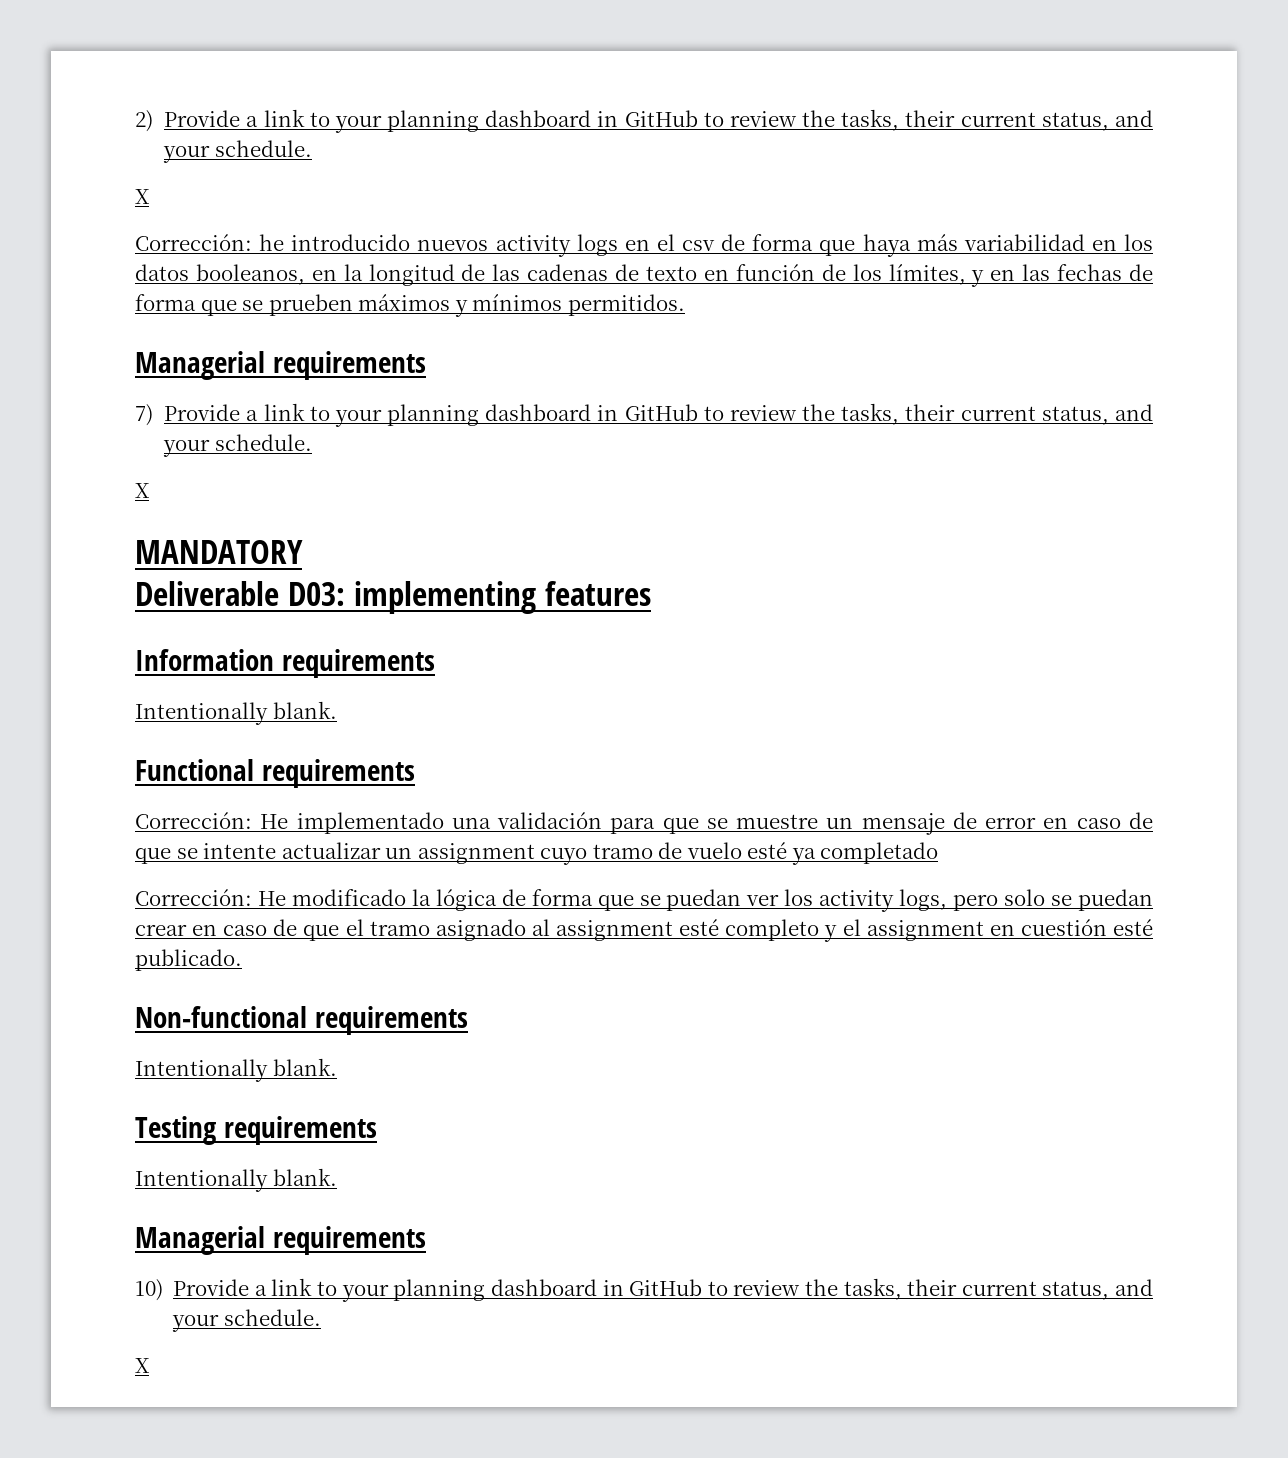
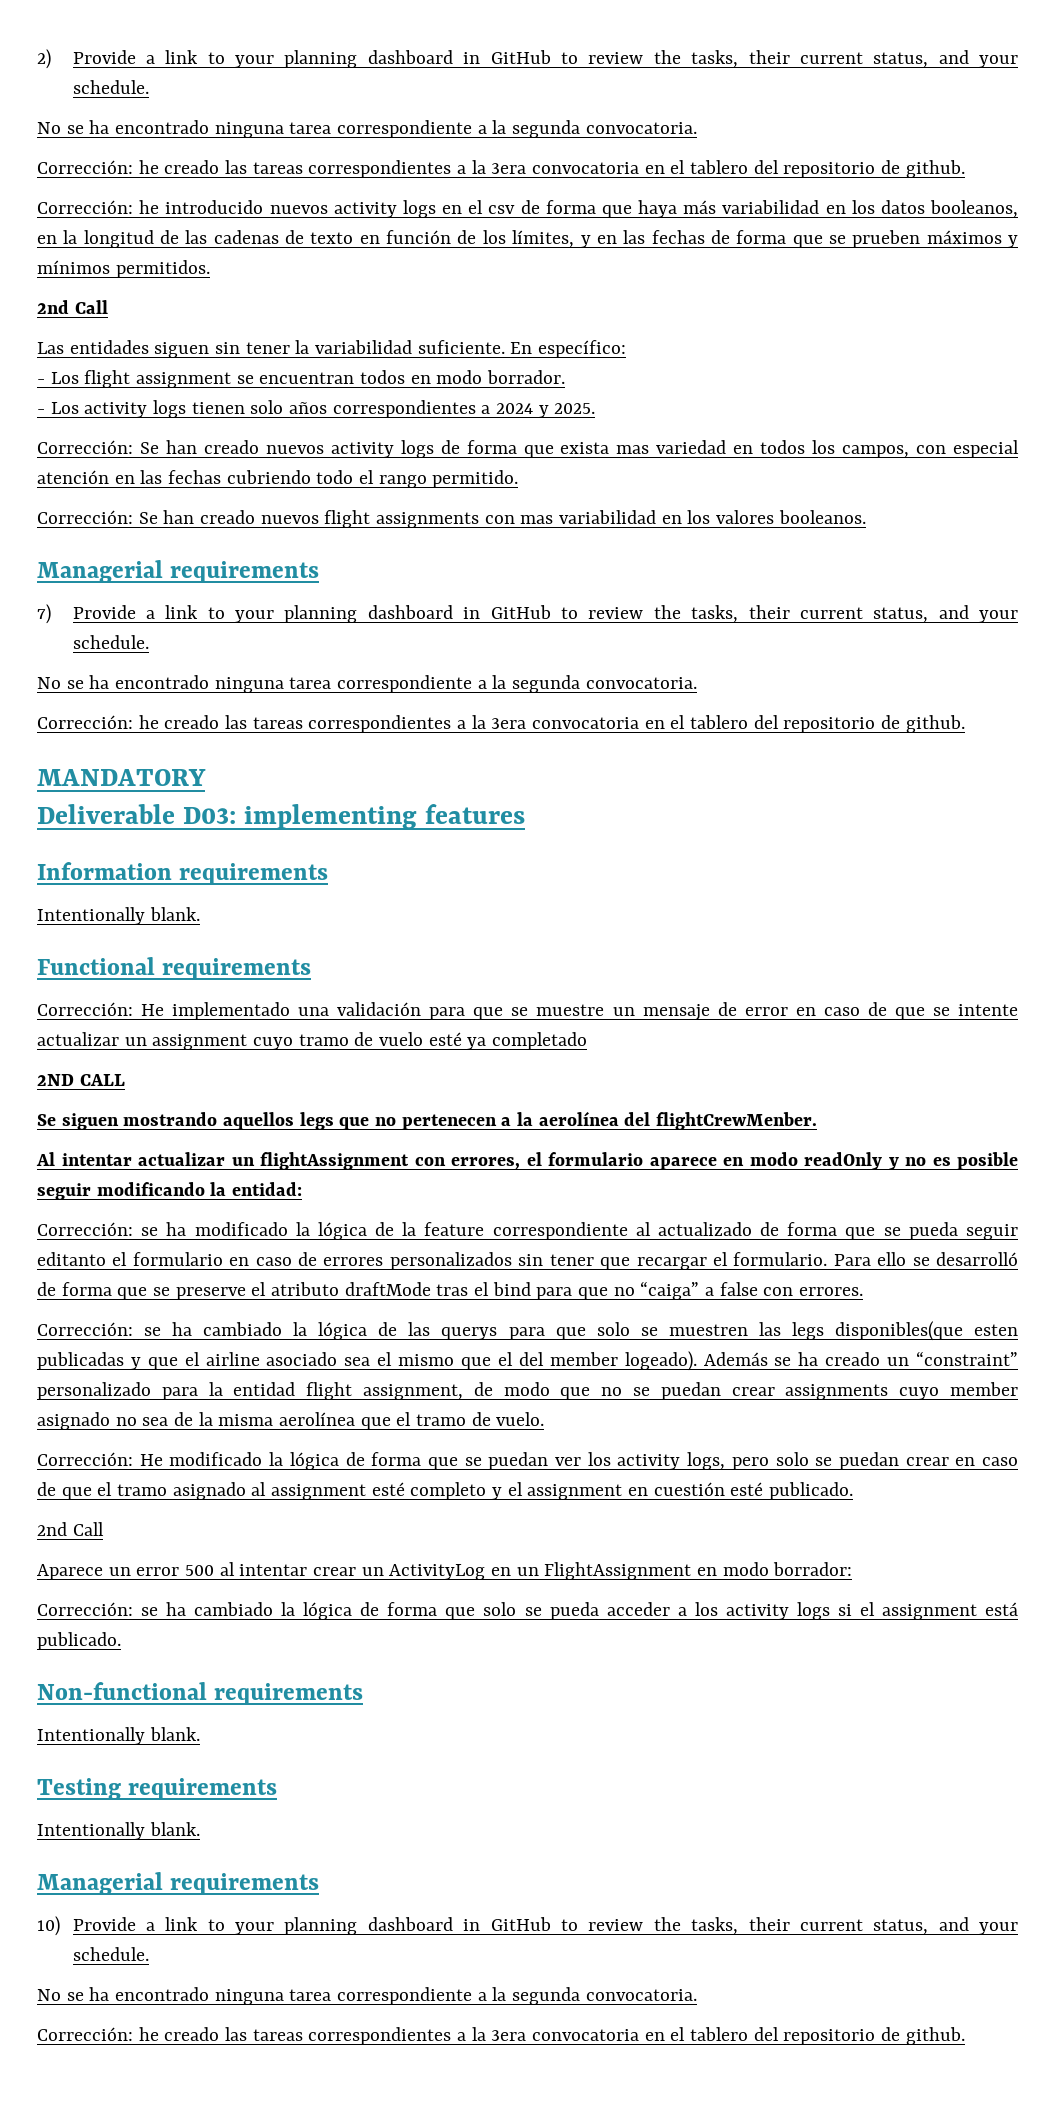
[135,189,150,204] X -> [37,120,697,138] [37,160,965,178] No se ha encontrado ninguna tarea correspondiente a la segunda convocatoria. // Corrección: he creado las tareas correspondientes a la 3era convocatoria en el tablero del repositorio de github.
(685, 305) none -> [37,300,108,314] [37,340,627,358] [37,370,566,388] [37,400,596,418] [37,440,1020,458] [37,470,519,488] [37,510,866,528] // 2nd Call // Las entidades siguen sin tener la variabilidad suficiente. En específico: // - Los flight assignment se encuentran todos en modo borrador. // - Los activity logs tienen solo años correspondientes a 2024 y 2025. // Corrección: Se han creado nuevos activity logs de forma que exista mas variedad en todos los campos, con especial atención en las fechas cubriendo todo el rango permitido. // Corrección: Se han creado nuevos flight assignments con mas variabilidad en los valores booleanos.
[135,483,150,498] X -> [37,675,697,693] [37,715,965,733] No se ha encontrado ninguna tarea correspondiente a la segunda convocatoria. // Corrección: he creado las tareas correspondientes a la 3era convocatoria en el tablero del repositorio de github.
(939, 853) none -> [37,1074,125,1086] [37,1111,818,1130] [36,1152,1018,1170] [37,1182,303,1200] [37,1222,1018,1240] [37,1252,1018,1270] [37,1281,864,1300] [37,1321,1018,1341] [37,1351,1019,1371] [37,1382,1018,1400] [37,1412,545,1430] // 2ND CALL // Se siguen mostrando aquellos legs que no pertenecen a la aerolínea del flightCrewMenber. // Al intentar actualizar un flightAssignment con errores, el formulario aparece en modo readOnly y no es posible seguir modificando la entidad: // Corrección: se ha modificado la lógica de la feature correspondiente al actualizado de forma que se pueda seguir editanto el formulario en caso de errores personalizados sin tener que recargar el formulario. Para ello se desarrolló de forma que se preserve el atributo draftMode tras el bind para que no “caiga” a false con errores. // Corrección: se ha cambiado la lógica de las querys para que solo se muestren las legs disponibles(que esten publicadas y que el airline asociado sea el mismo que el del member logeado). Además se ha creado un “constraint” personalizado para la entidad flight assignment, de modo que no se puedan crear assignments cuyo member asignado no sea de la misma aerolínea que el tramo de vuelo.
(242, 960) none -> [37,1522,104,1536] [37,1562,853,1580] [37,1602,1018,1620] [37,1632,121,1650] // 2nd Call // Aparece un error 500 al intentar crear un ActivityLog en un FlightAssignment en modo borrador: // Corrección: se ha cambiado la lógica de forma que solo se pueda acceder a los activity logs si el assignment está publicado.
[135,1358,150,1373] X -> [37,1987,697,2005] [37,2027,965,2045] No se ha encontrado ninguna tarea correspondiente a la segunda convocatoria. // Corrección: he creado las tareas correspondientes a la 3era convocatoria en el tablero del repositorio de github.

